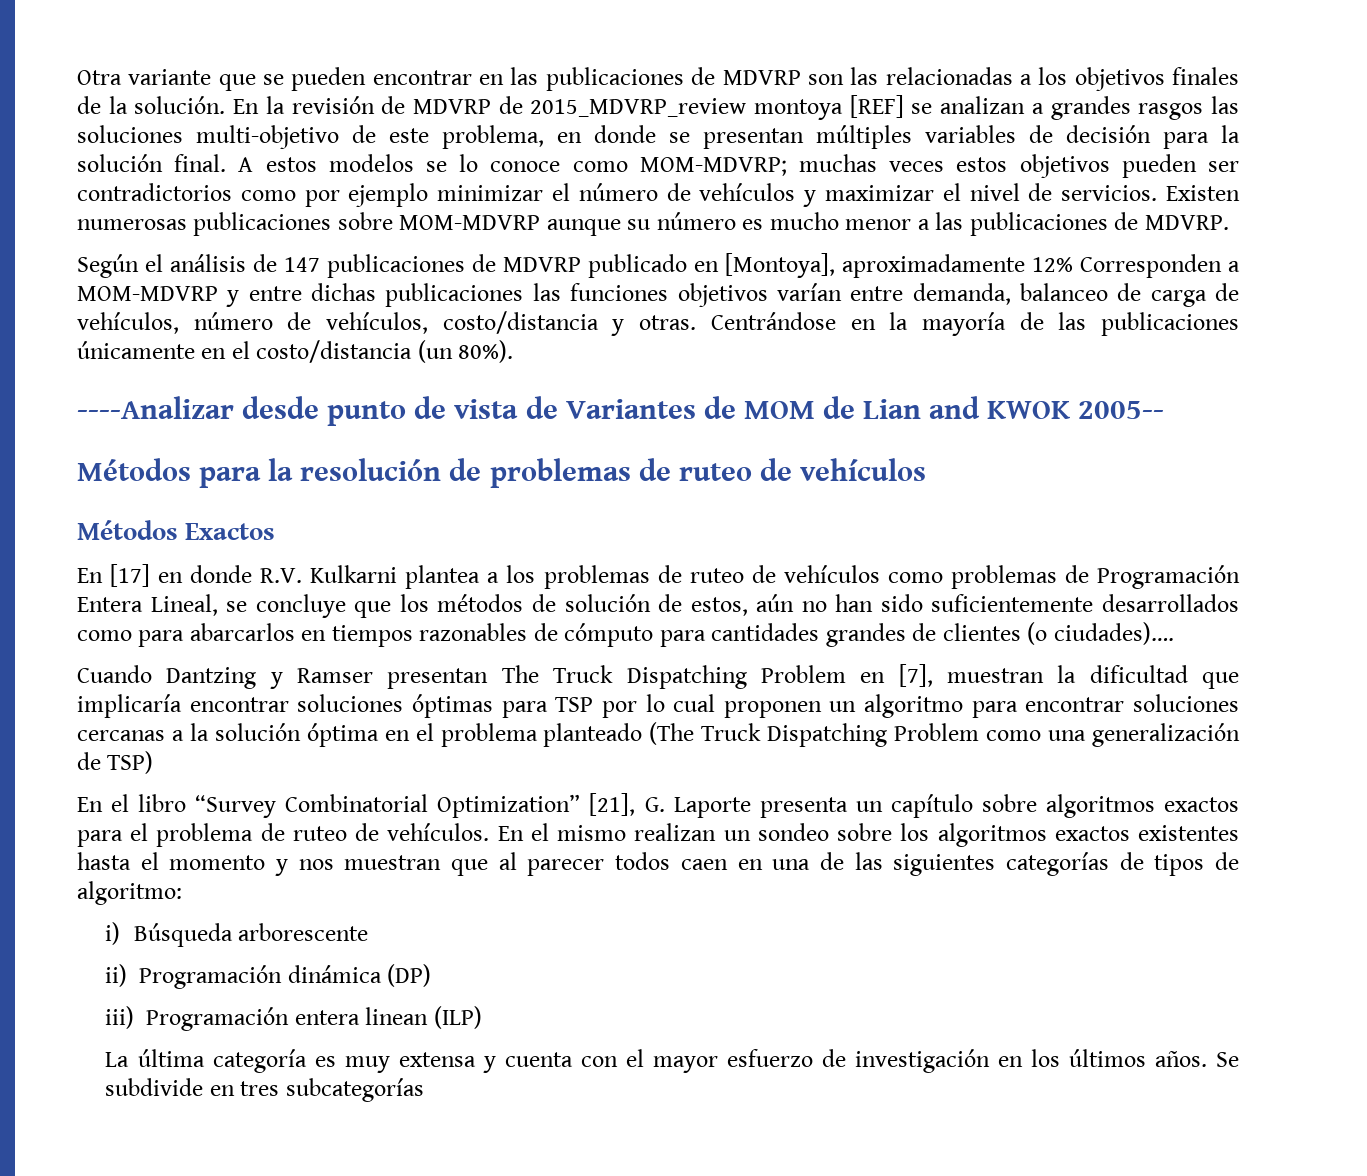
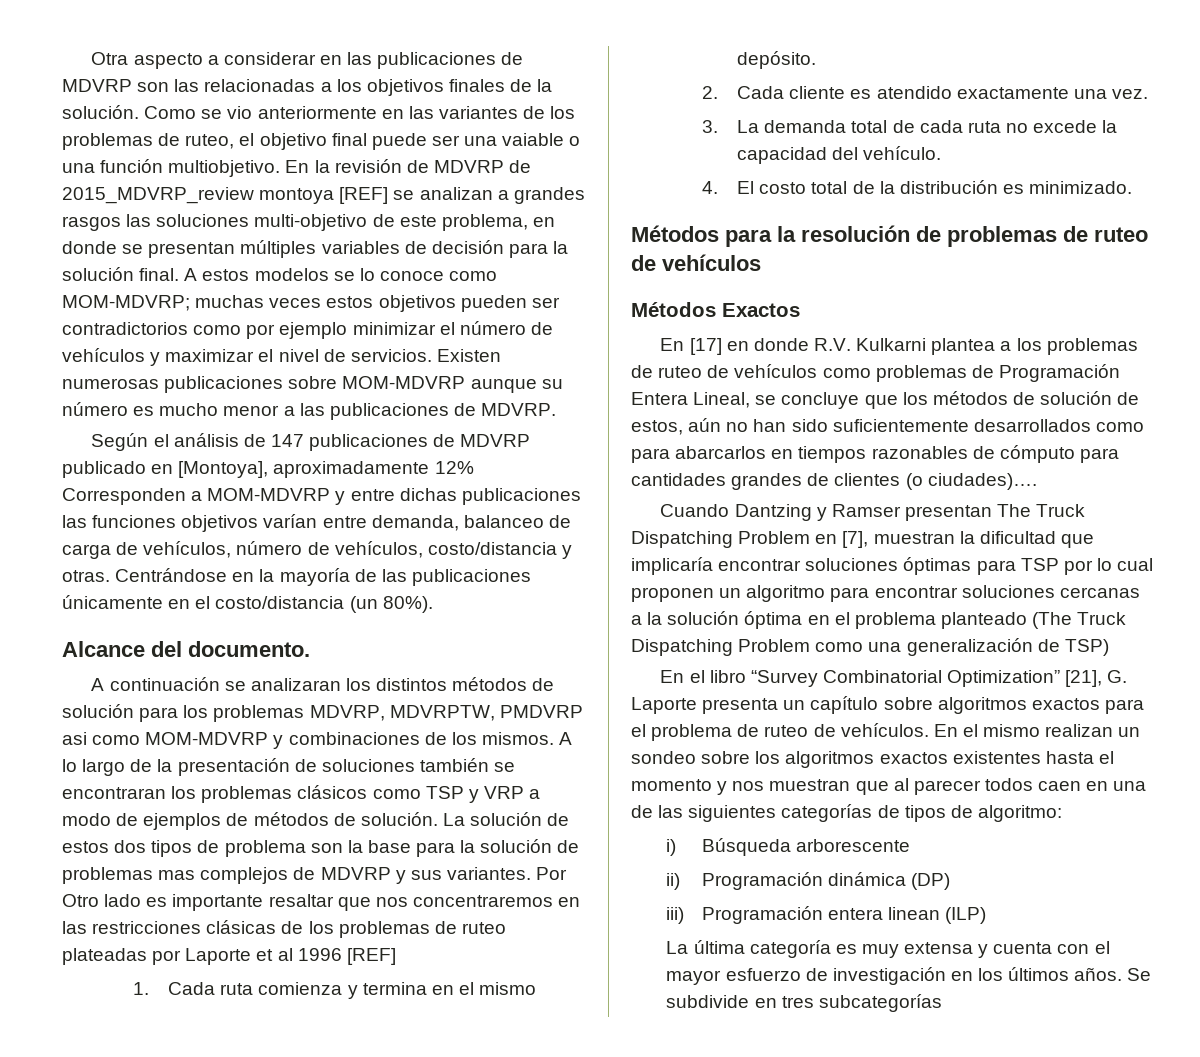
[128,67,472,91] variante que se pueden encontrar -> [133,52,316,69] aspecto a considerar
(226, 105) none -> [144,106,576,119] [62,133,581,150] [62,159,281,177] Como se vio anteriormente en las variantes de los problemas de ruteo, el objetivo final puede ser una vaiable o una función multiobjetivo.
[77,396,1165,426] ----Analizar desde punto de vista de Variantes de MOM de Lian and KWOK 2005-- -> [62,641,310,657] [91,677,555,691] [62,704,583,722] [62,732,573,749] [62,758,516,776] [62,785,541,803] [62,812,570,830] [62,839,580,857] [62,867,568,884] [62,894,581,911] [62,920,506,938] [62,948,396,965] [132,982,537,999] [737,51,817,69] [701,86,1148,99] [701,120,1118,133] [737,146,942,164] [701,180,1133,194] Alcance del documento. // A continuación se analizaran los distintos métodos de solución para los problemas MDVRP, MDVRPTW, PMDVRP asi como MOM-MDVRP y combinaciones de los mismos. A lo largo de la presentación de soluciones también se encontraran los problemas clásicos como TSP y VRP a modo de ejemplos de métodos de solución. La solución de estos dos tipos de problema son la base para la solución de problemas mas complejos de MDVRP y sus variantes. Por Otro lado es importante resaltar que nos concentraremos en las restricciones clásicas de los problemas de ruteo plateadas por Laporte et al 1996 [REF] // 1. Cada ruta comienza y termina en el mismo depósito. // 2. Cada cliente es atendido exactamente una vez. // 3. La demanda total de cada ruta no excede la capacidad del vehículo. // 4. El costo total de la distribución es minimizado.

